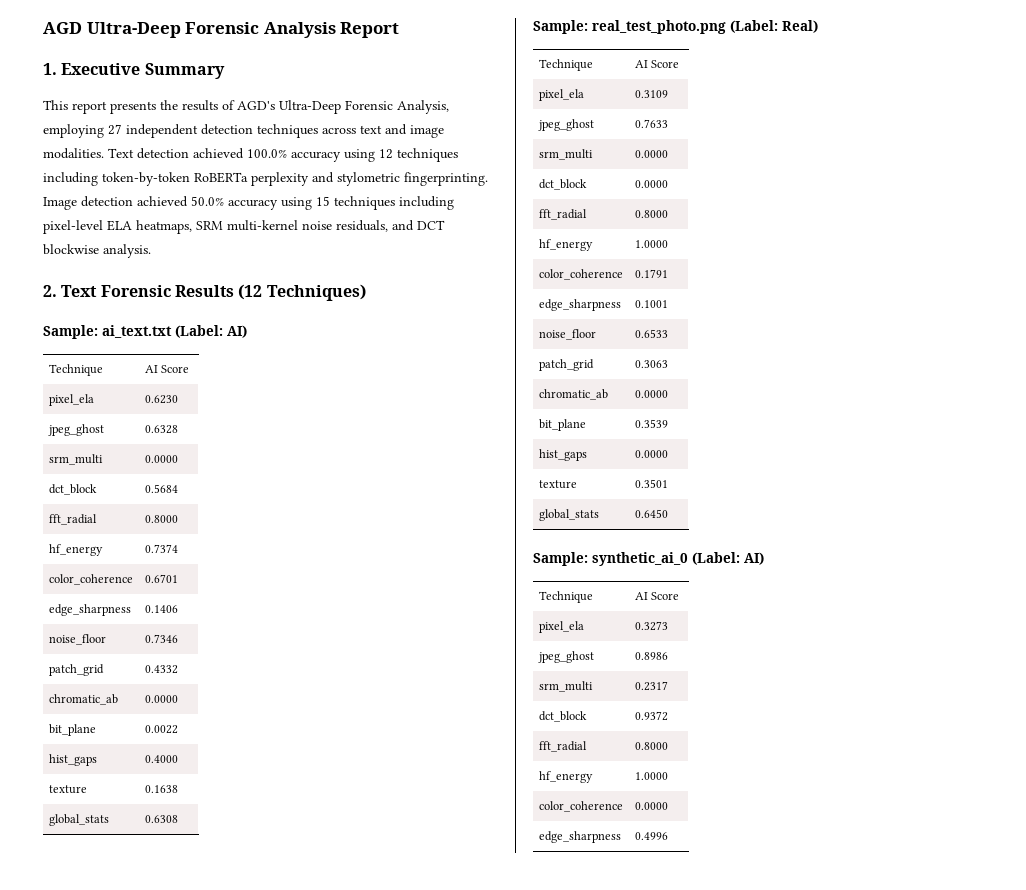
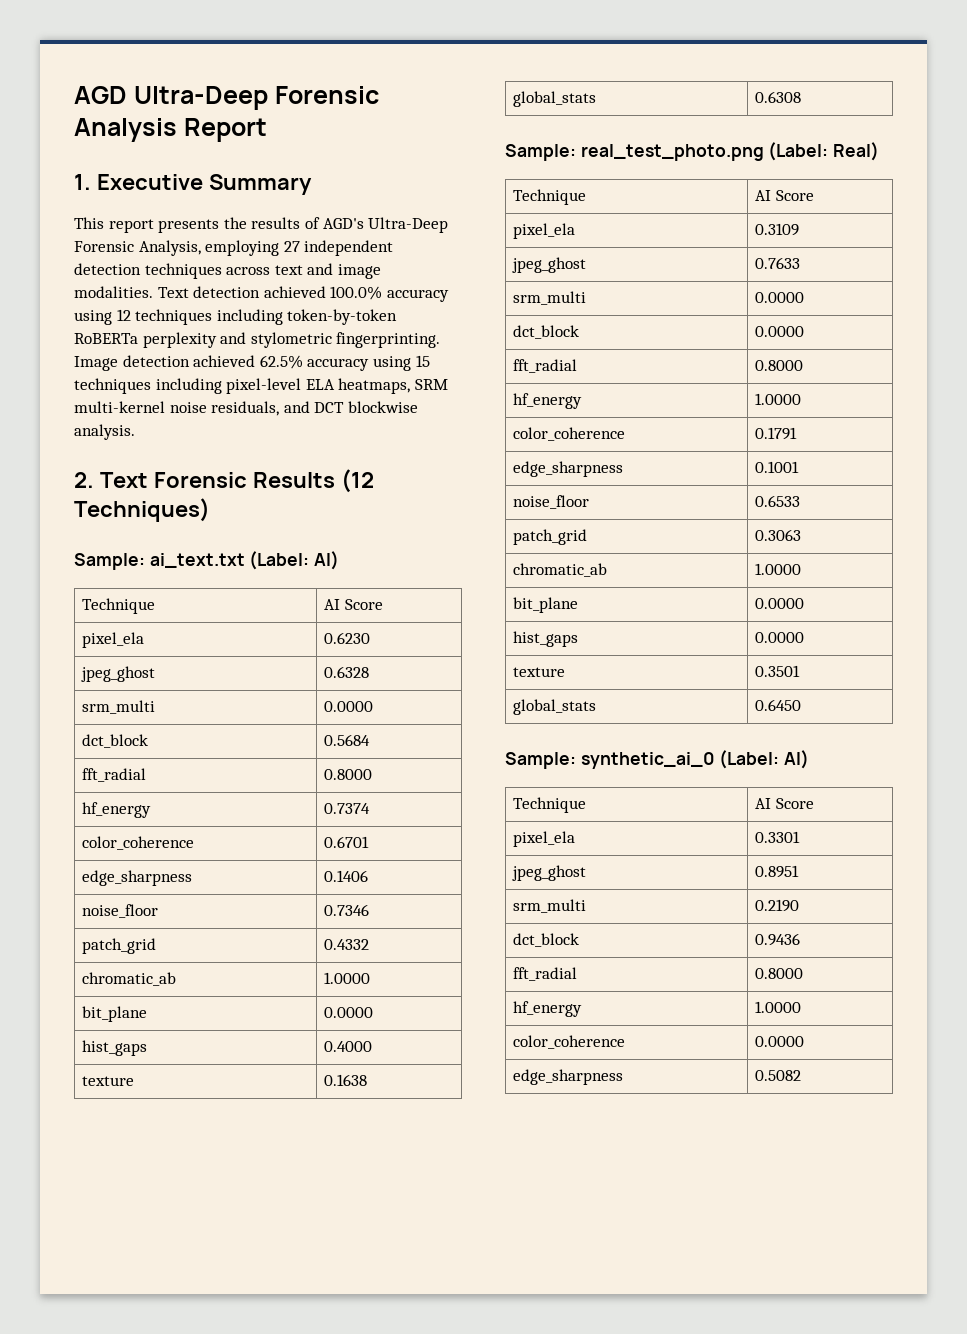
[191,196,224,206] 50.0% -> [259,355,303,369] 62.5%
[144,695,178,703] [48,724,96,736] [144,725,178,734] 0.0000 // bit_plane | 0.0022 -> [324,972,371,984] [82,1006,148,1022] [324,1007,374,1018] 1.0000 // bit_plane | 0.0000
[634,390,668,398] [538,419,586,431] [634,419,668,428] 0.0000 // bit_plane | 0.3539 -> [755,563,802,575] [513,597,579,613] [755,598,805,609] 1.0000 // bit_plane | 0.0000
[634,621,668,631] [537,651,594,663] [634,652,668,660] [538,681,593,692] [634,681,668,691] [538,711,587,722] [634,711,668,721] 0.3273 // jpeg_ghost | 0.8986 // srm_multi | 0.2317 // dct_block | 0.9372 -> [755,831,801,843] [512,865,587,881] [755,865,800,878] [513,899,587,913] [755,899,800,912] [513,933,580,947] [755,933,801,946] 0.3301 // jpeg_ghost | 0.8951 // srm_multi | 0.2190 // dct_block | 0.9436
[634,832,668,840] 0.4996 -> [755,1070,802,1081] 0.5082

